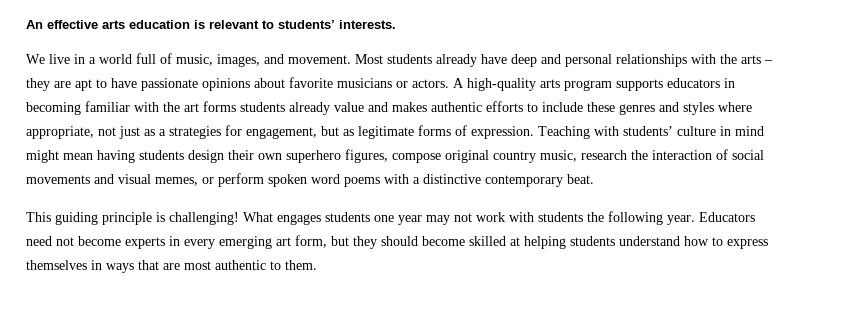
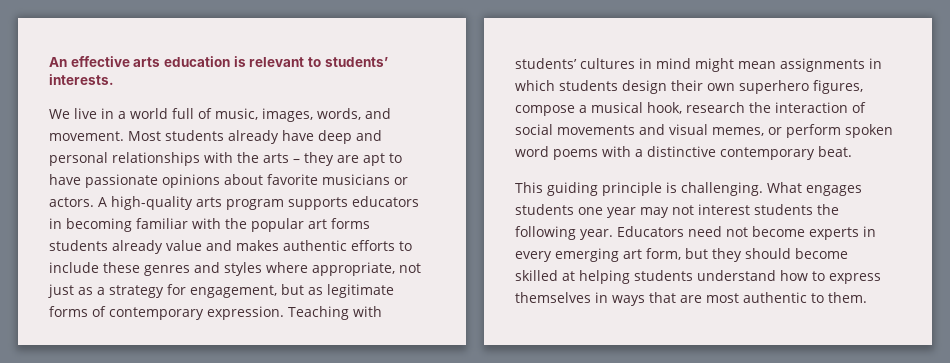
(260, 60) none -> [317,108,361,120] words,
(180, 107) none -> [251,218,304,232] popular
[169,126,221,139] strategies -> [109,285,164,298] strategy
(467, 130) none -> [109,307,204,320] contemporary
[677,126,716,136] culture -> [580,58,635,69] cultures
[97,150,135,163] having -> [780,58,882,72] [515,80,555,91] assignments in which
[445,150,577,163] original country music, -> [579,102,682,114] a musical hook,
[169,212,239,225] challenging! -> [681,182,763,196] challenging.
[476,212,534,222] work with -> [698,204,750,215] interest

